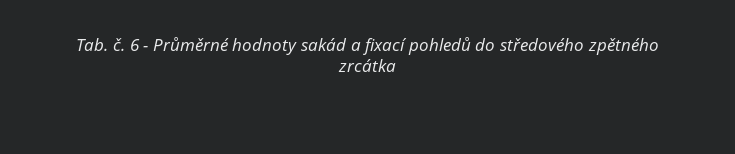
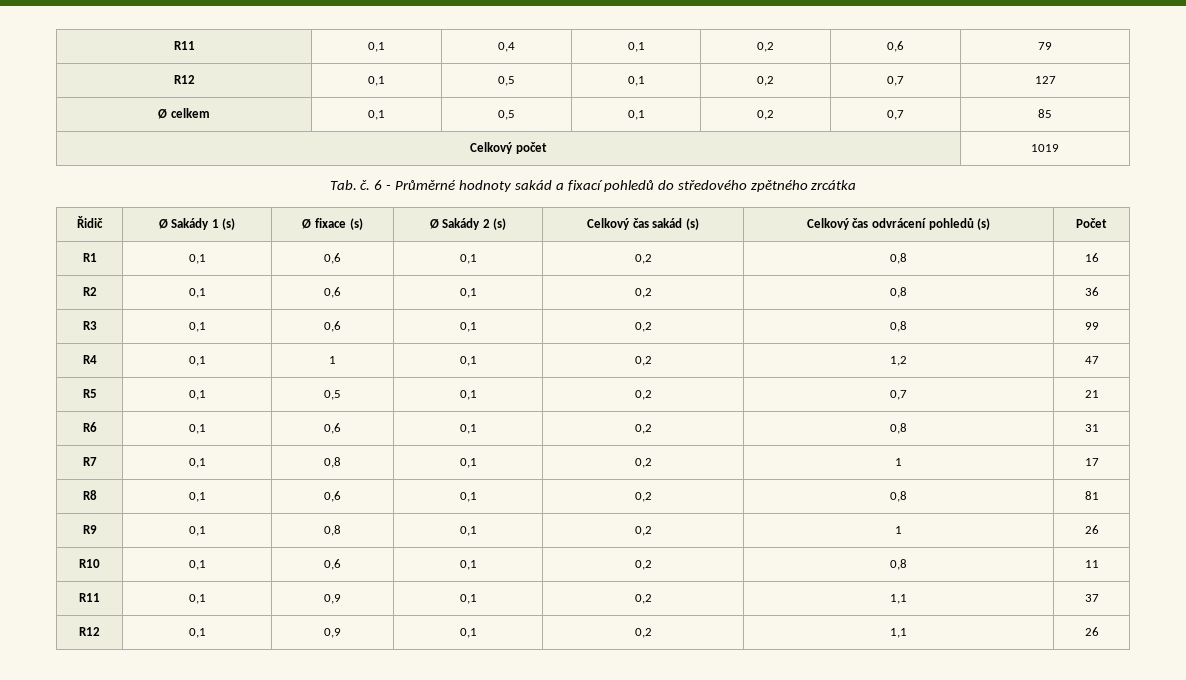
(76, 44) none -> [173,41,195,50] [368,42,385,52] [498,42,515,52] [627,42,645,52] [757,42,774,52] [887,41,904,52] [1038,42,1052,50] [173,75,195,84] [368,76,385,86] [498,76,515,86] [627,76,645,86] [757,76,774,86] [887,76,904,86] [1034,76,1056,84] [158,108,210,119] [368,110,385,120] [498,110,515,120] [627,110,645,120] [757,110,774,120] [887,110,904,120] [1038,109,1052,118] [470,142,547,154] [1031,144,1059,152] R11 | 0,1 | 0,4 | 0,1 | 0,2 | 0,6 | 79 // R12 | 0,1 | 0,5 | 0,1 | 0,2 | 0,7 | 127 // Ø celkem | 0,1 | 0,5 | 0,1 | 0,2 | 0,7 | 85 // Celkový počet | 1019 //
(396, 65) none -> [77,216,103,228] [158,218,236,230] [302,218,363,230] [429,218,507,230] [587,218,699,230] [806,218,991,230] [1076,218,1107,228] [82,253,97,262] [188,254,206,264] [324,253,341,264] [459,254,477,264] [634,254,652,264] [890,253,907,264] [1084,253,1099,262] [82,287,97,296] [188,288,206,298] [324,287,341,298] [459,288,477,298] [634,288,652,298] [890,287,907,298] [1084,287,1099,296] [82,321,97,330] [188,322,206,332] [324,321,341,332] [459,322,477,332] [634,322,652,332] [890,321,907,332] [1084,322,1099,330] [82,355,97,364] [188,356,206,366] [329,356,336,364] [459,356,477,366] [634,356,652,366] [890,356,907,366] [1084,356,1099,364] [82,389,97,398] [188,390,206,400] [324,390,341,400] [459,390,477,400] [634,390,652,400] [890,390,907,400] [1084,390,1099,398] [82,422,97,432] [188,424,206,434] [324,423,341,434] [459,424,477,434] [634,424,652,434] [890,423,907,434] [1084,424,1099,432] [82,457,97,466] [188,458,206,468] [324,457,341,468] [459,458,477,468] [634,458,652,468] [895,458,902,466] [1084,458,1099,466] [82,490,97,500] [188,492,206,502] [324,491,341,502] [459,492,477,502] [634,492,652,502] [890,491,907,502] [1084,491,1099,500] [82,525,97,534] [188,526,206,536] [324,525,341,536] [459,526,477,536] [634,526,652,536] [895,526,902,534] [1084,525,1099,534] [79,559,100,568] [188,560,206,570] [324,559,341,570] [459,560,477,570] [634,560,652,570] [890,559,907,570] [1084,560,1099,568] [79,593,100,602] [188,594,206,604] [324,594,341,604] [459,594,477,604] [634,594,652,604] [890,594,907,604] [1084,594,1099,602] [79,627,100,636] [188,628,206,638] [324,628,341,638] [459,628,477,638] [634,628,652,638] [890,628,907,638] [1084,627,1099,636] // Řidič | Ø Sakády 1 (s) | Ø fixace (s) | Ø Sakády 2 (s) | Celkový čas sakád (s) | Celkový čas odvrácení pohledů (s) | Počet // R1 | 0,1 | 0,6 | 0,1 | 0,2 | 0,8 | 16 // R2 | 0,1 | 0,6 | 0,1 | 0,2 | 0,8 | 36 // R3 | 0,1 | 0,6 | 0,1 | 0,2 | 0,8 | 99 // R4 | 0,1 | 1 | 0,1 | 0,2 | 1,2 | 47 // R5 | 0,1 | 0,5 | 0,1 | 0,2 | 0,7 | 21 // R6 | 0,1 | 0,6 | 0,1 | 0,2 | 0,8 | 31 // R7 | 0,1 | 0,8 | 0,1 | 0,2 | 1 | 17 // R8 | 0,1 | 0,6 | 0,1 | 0,2 | 0,8 | 81 // R9 | 0,1 | 0,8 | 0,1 | 0,2 | 1 | 26 // R10 | 0,1 | 0,6 | 0,1 | 0,2 | 0,8 | 11 // R11 | 0,1 | 0,9 | 0,1 | 0,2 | 1,1 | 37 // R12 | 0,1 | 0,9 | 0,1 | 0,2 | 1,1 | 26

